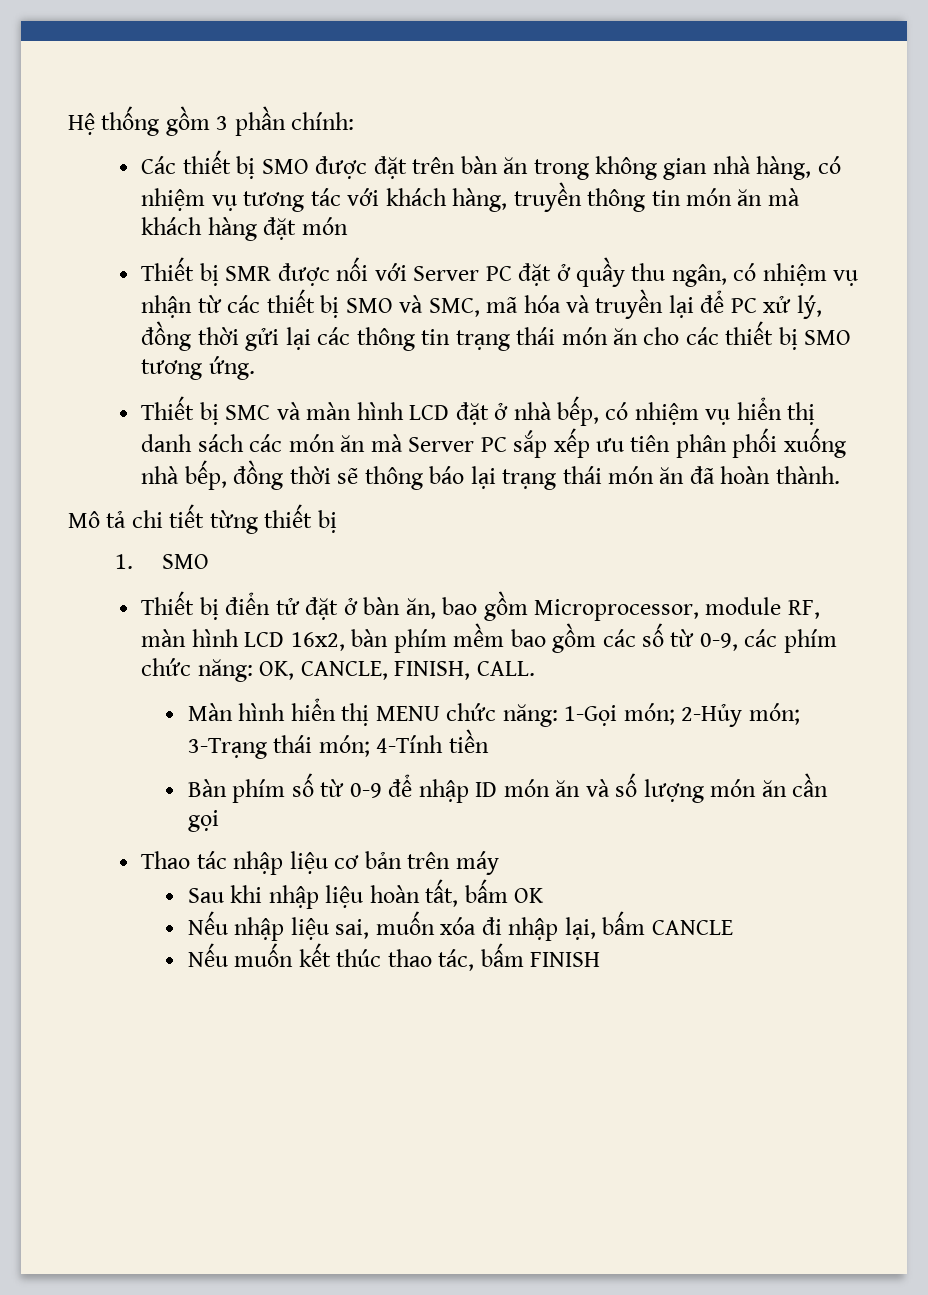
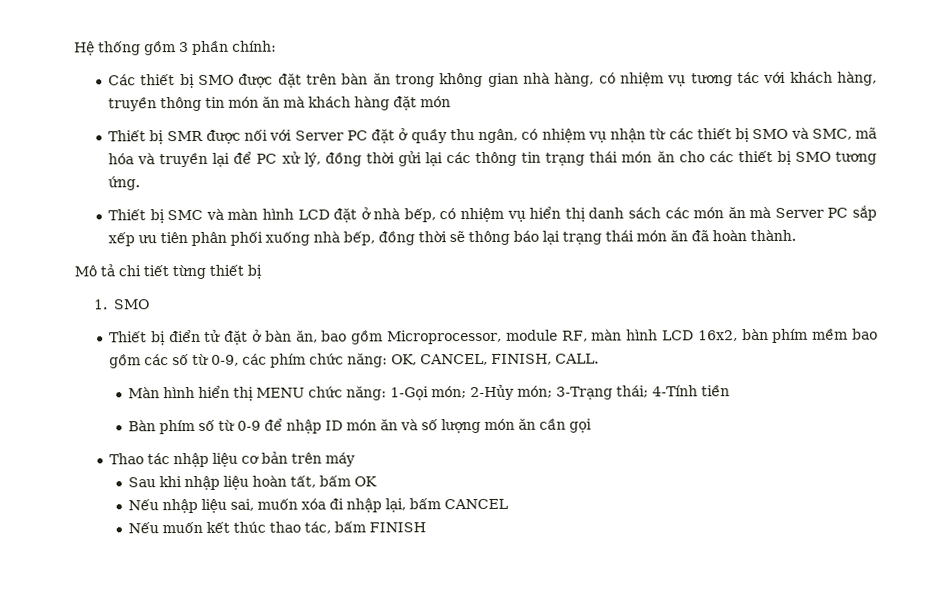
[300,661,388,680] CANCLE, -> [420,353,489,366] CANCEL,
[273,735,370,757] thái món; -> [616,385,650,398] thái;
[651,920,733,935] CANCLE -> [444,498,509,510] CANCEL

